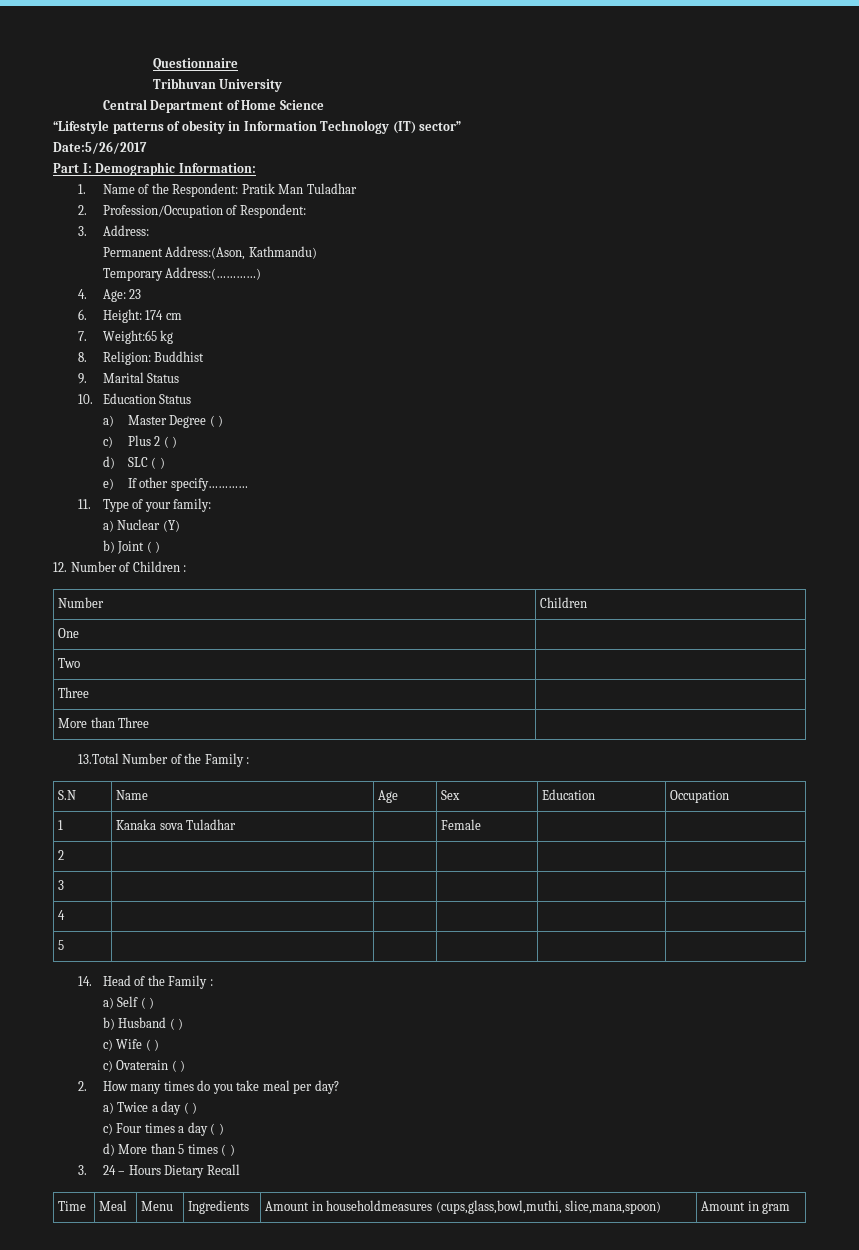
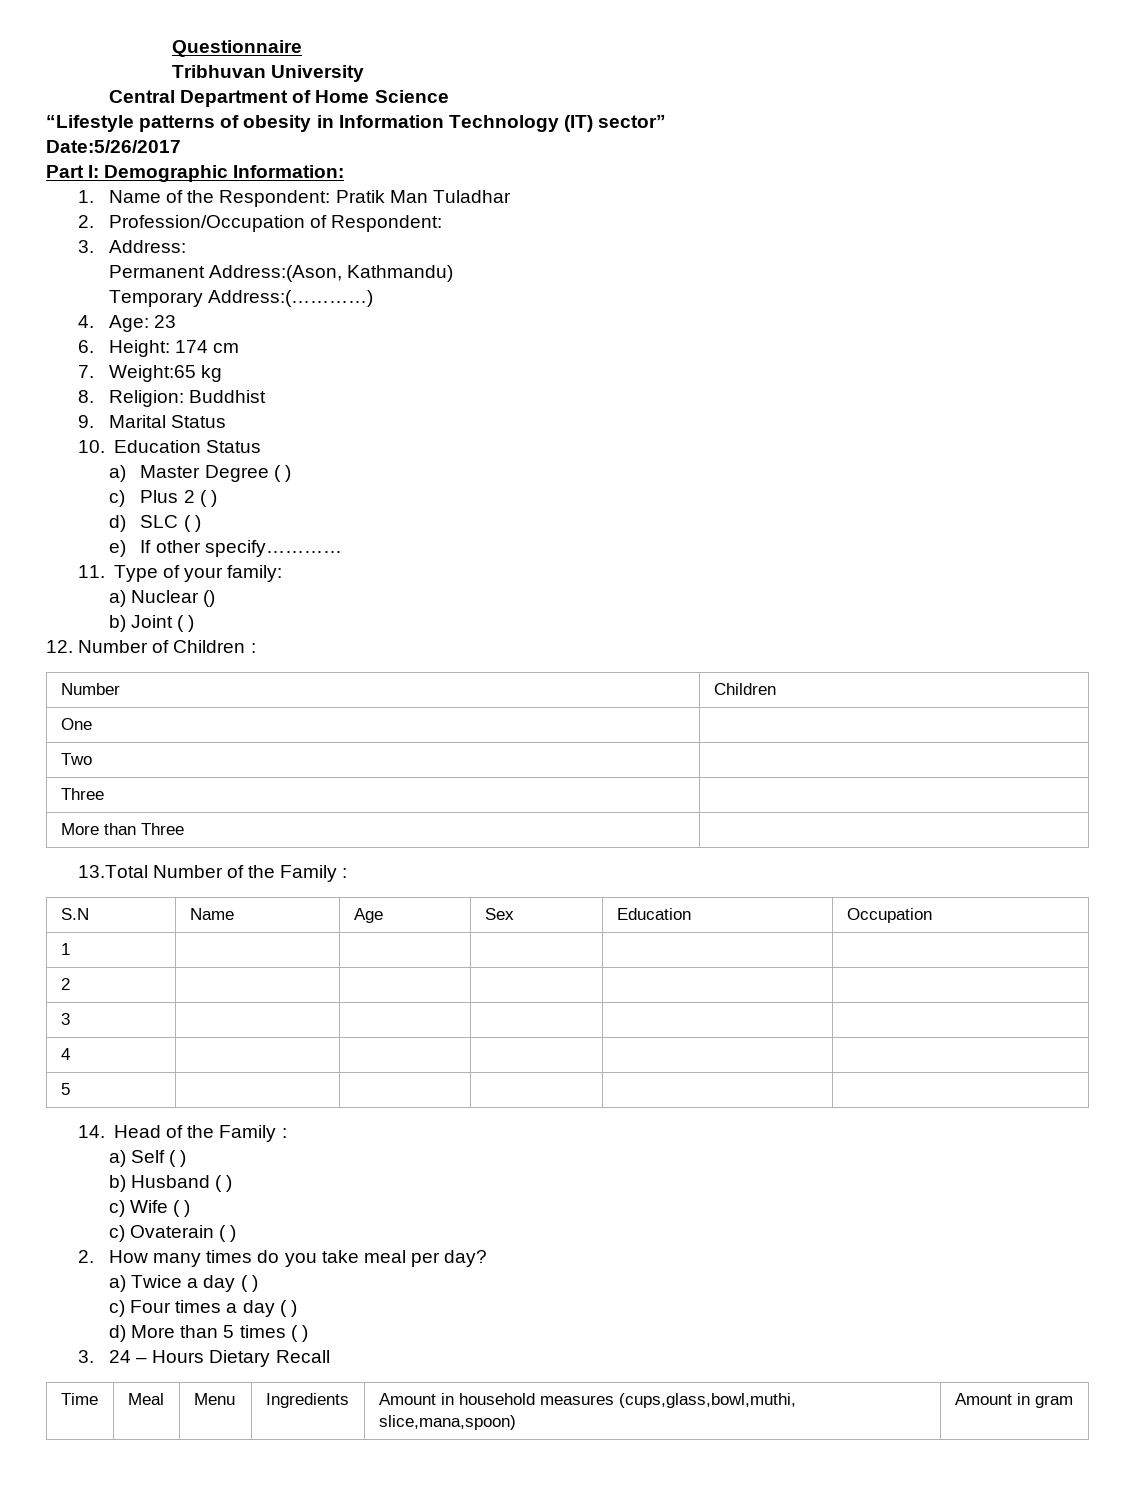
[162,520,180,532] (Y) -> [203,590,216,607] ()
[116,819,237,830] [441,819,482,830] Kanaka sova Tuladhar | | Female -> (70, 949) | |
[326,1200,433,1211] householdmeasures -> [458,1393,614,1405] household measures

